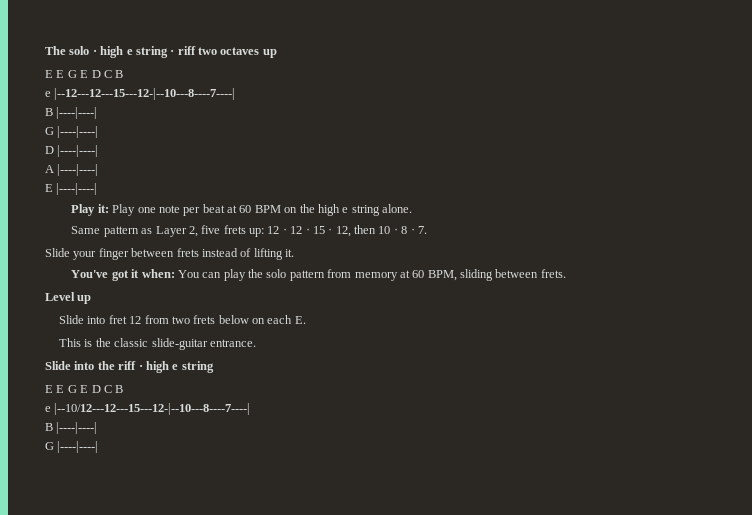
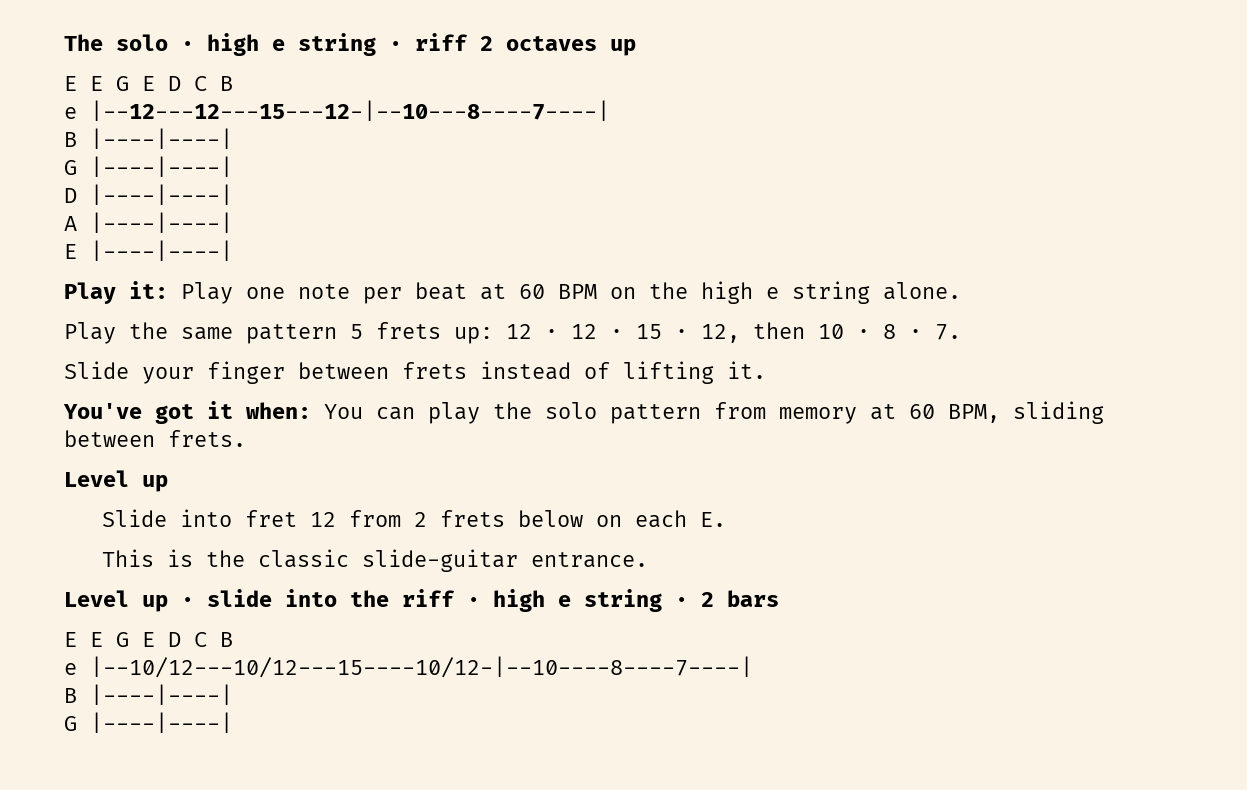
[198,47,217,55] two -> [480,36,493,51] 2
[71,225,221,237] Same pattern as Layer 2, five -> [64,322,363,344] Play the same pattern 5
[171,316,190,324] two -> [413,512,427,527] 2
[45,361,71,370] Slide -> [64,589,272,612] Level up · slide
[45,385,124,393] [45,403,251,415] // E E G E D C B // e |--10/12---12---15---12-|--10---8----7----| -> [675,590,779,607] [64,632,233,647] [64,656,753,678] · 2 bars // E E G E D C B // e |--10/12---10/12---15----10/12-|--10----8----7----|

